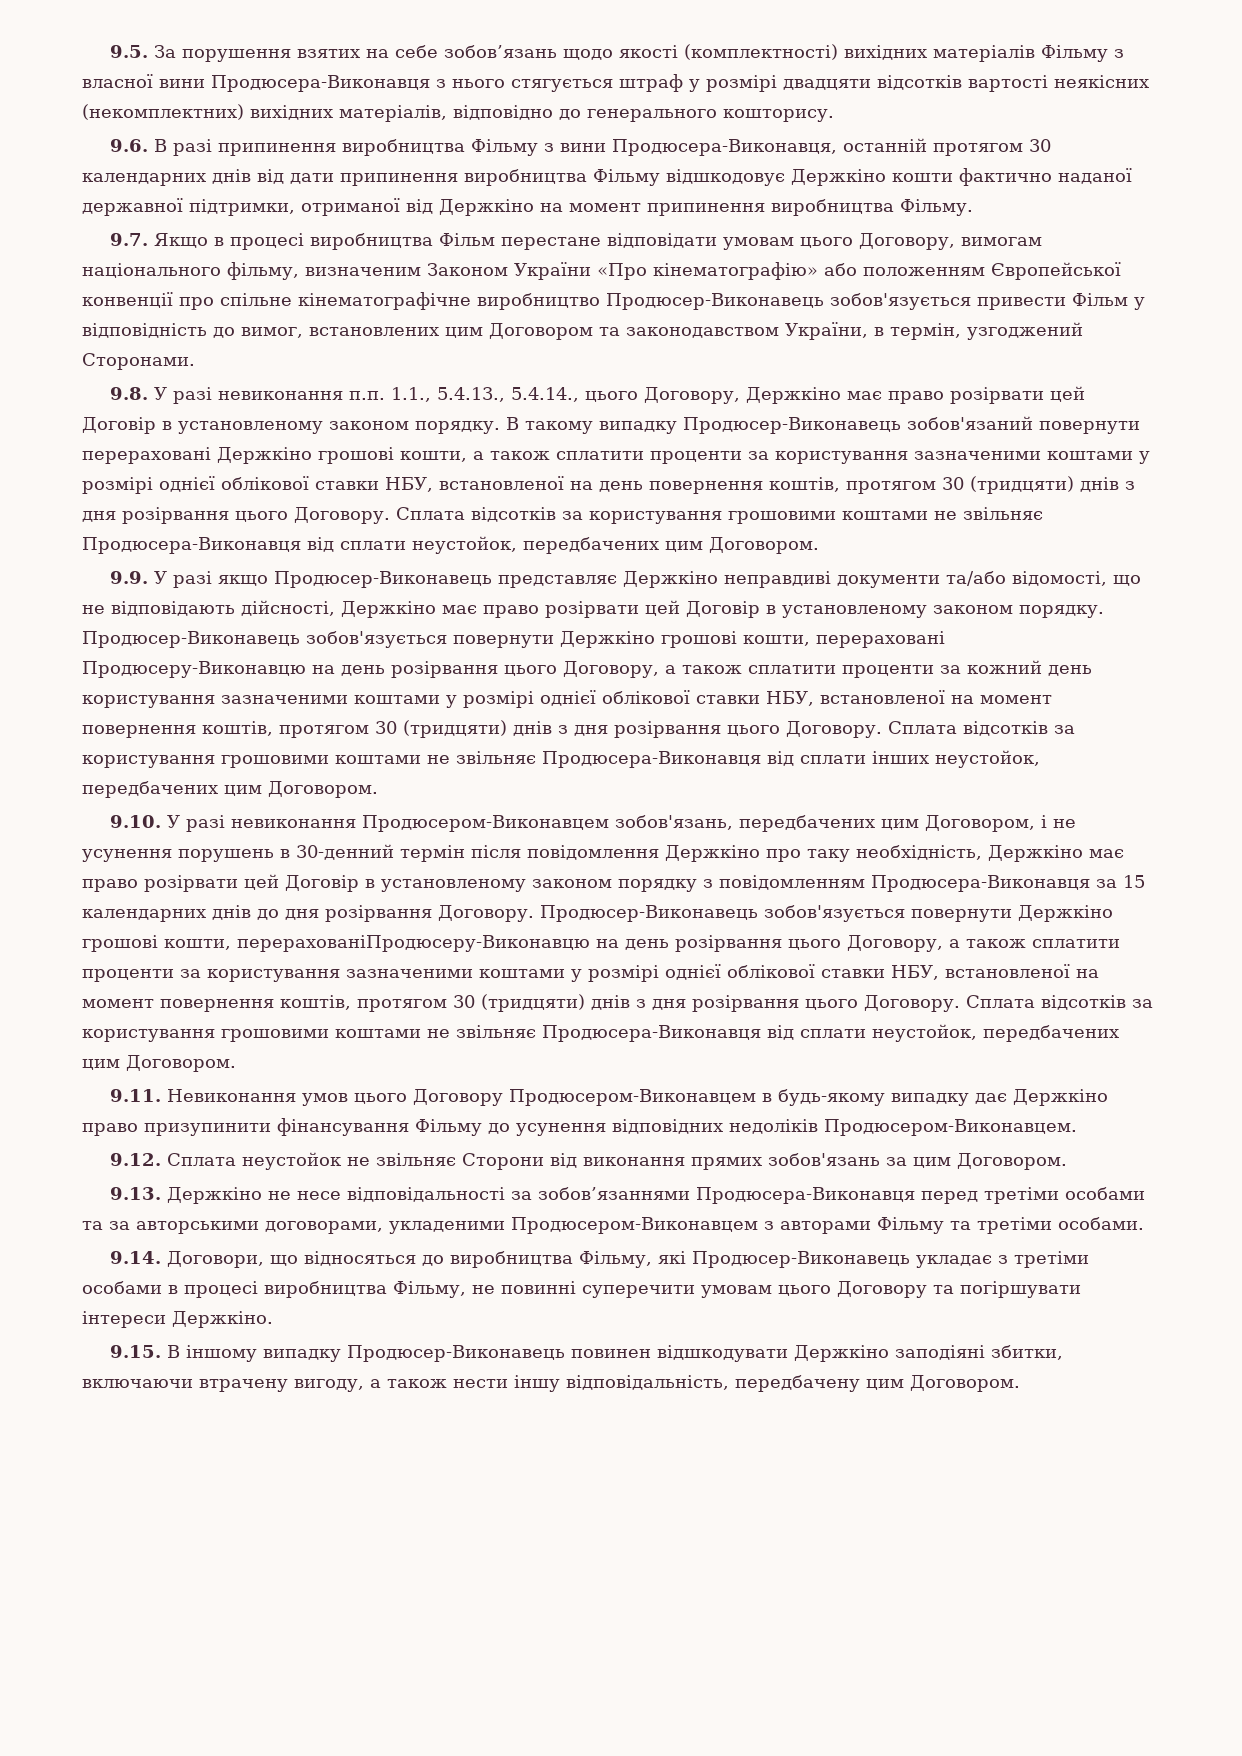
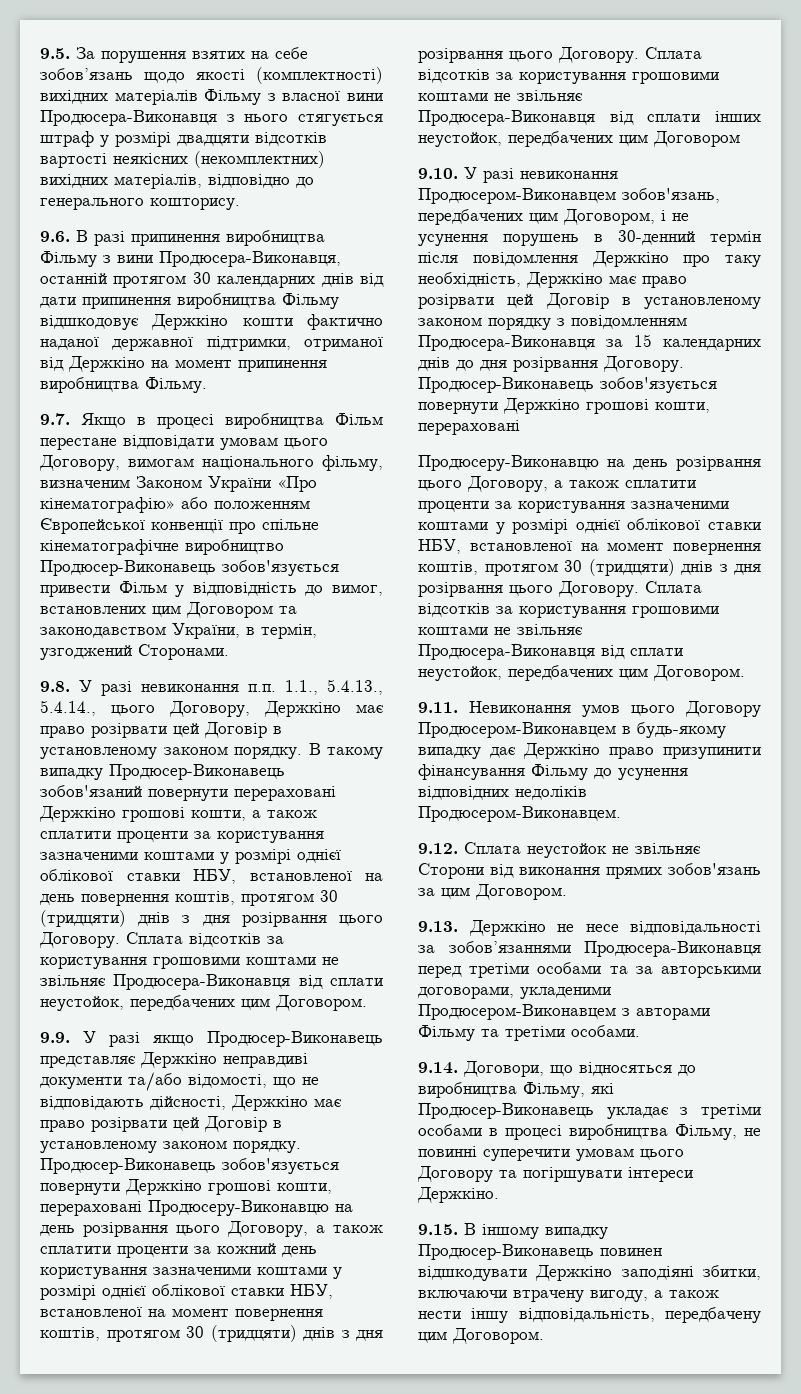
[268,781,378,798] Договором. -> [653,131,740,147] Договором
[237,935,590,952] перерахованіПродюсеру-Виконавцю -> [418,420,520,435] [418,455,599,471] перераховані // Продюсеру-Виконавцю

